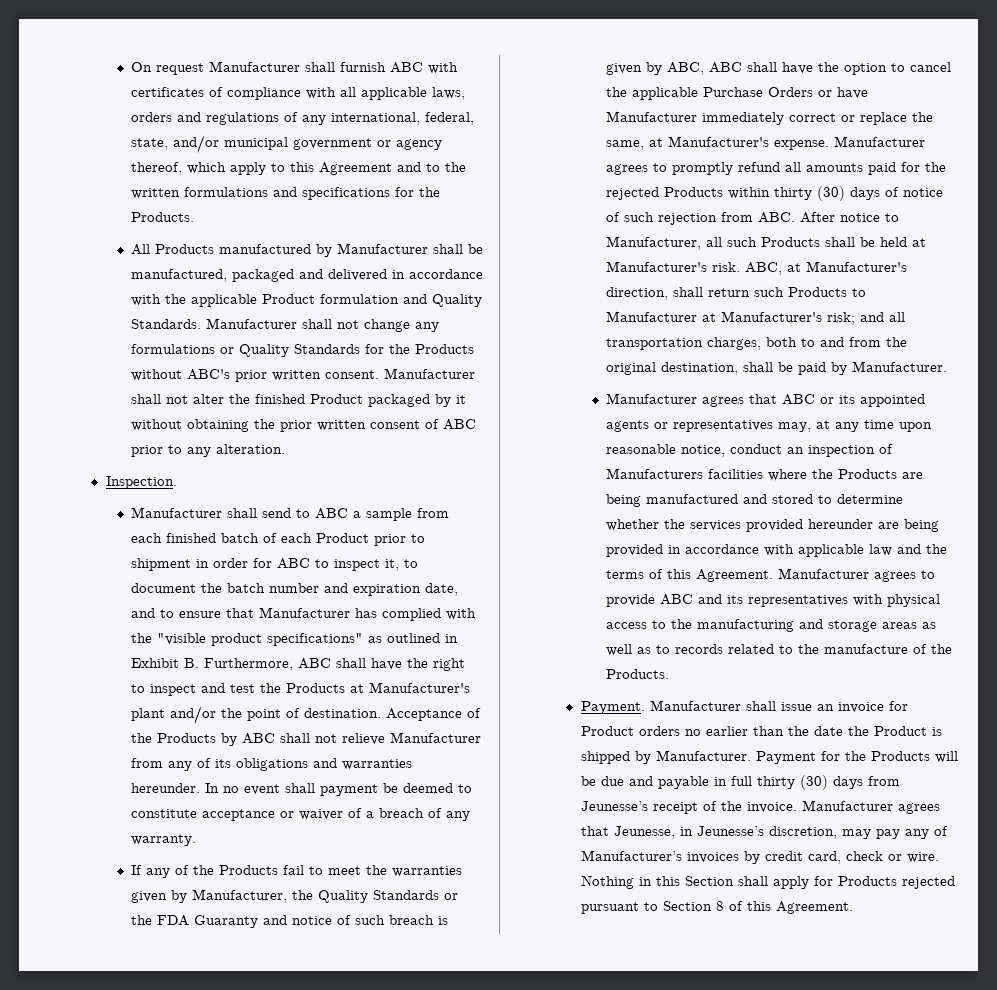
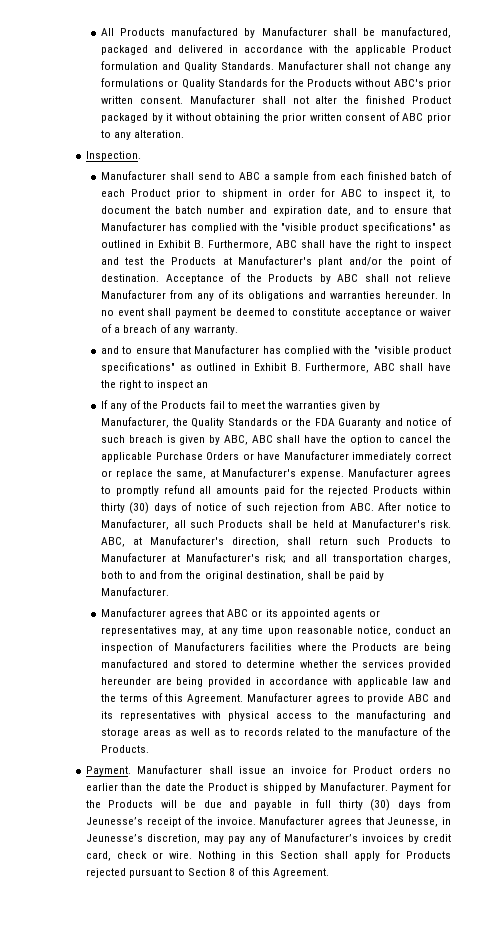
[131,61,459,75] [131,87,466,100] [131,112,475,125] [131,135,443,153] [131,162,467,175] [131,187,441,200] [131,212,195,222] On request Manufacturer shall furnish ABC with certificates of compliance with all applicable laws, orders and regulations of any international, federal, state, and/or municipal government or agency thereof, which apply to this Agreement and to the written formulations and specifications for the Products. // -> (101, 32) none
(197, 840) none -> [101,345,452,356] [101,362,451,373] [101,380,209,390] // and to ensure that Manufacturer has complied with the "visible product specifications" as outlined in Exhibit B. Furthermore, ABC shall have the right to inspect an

